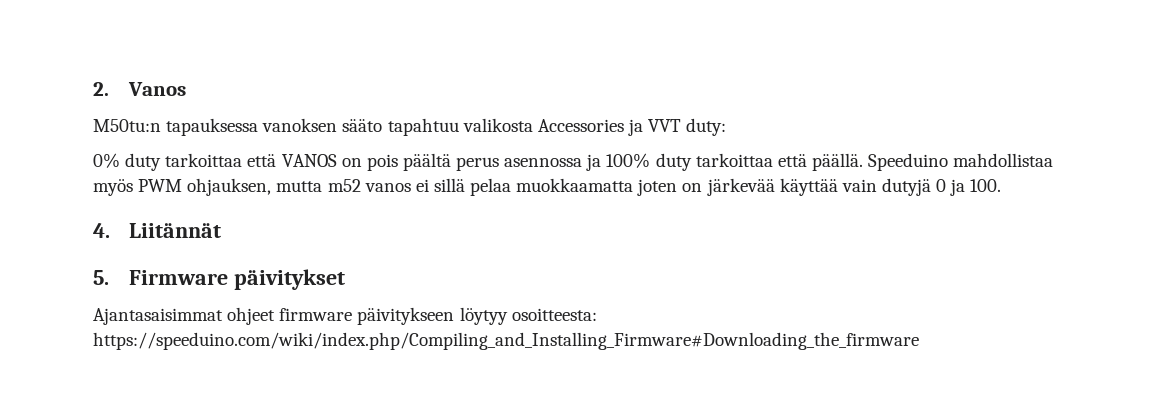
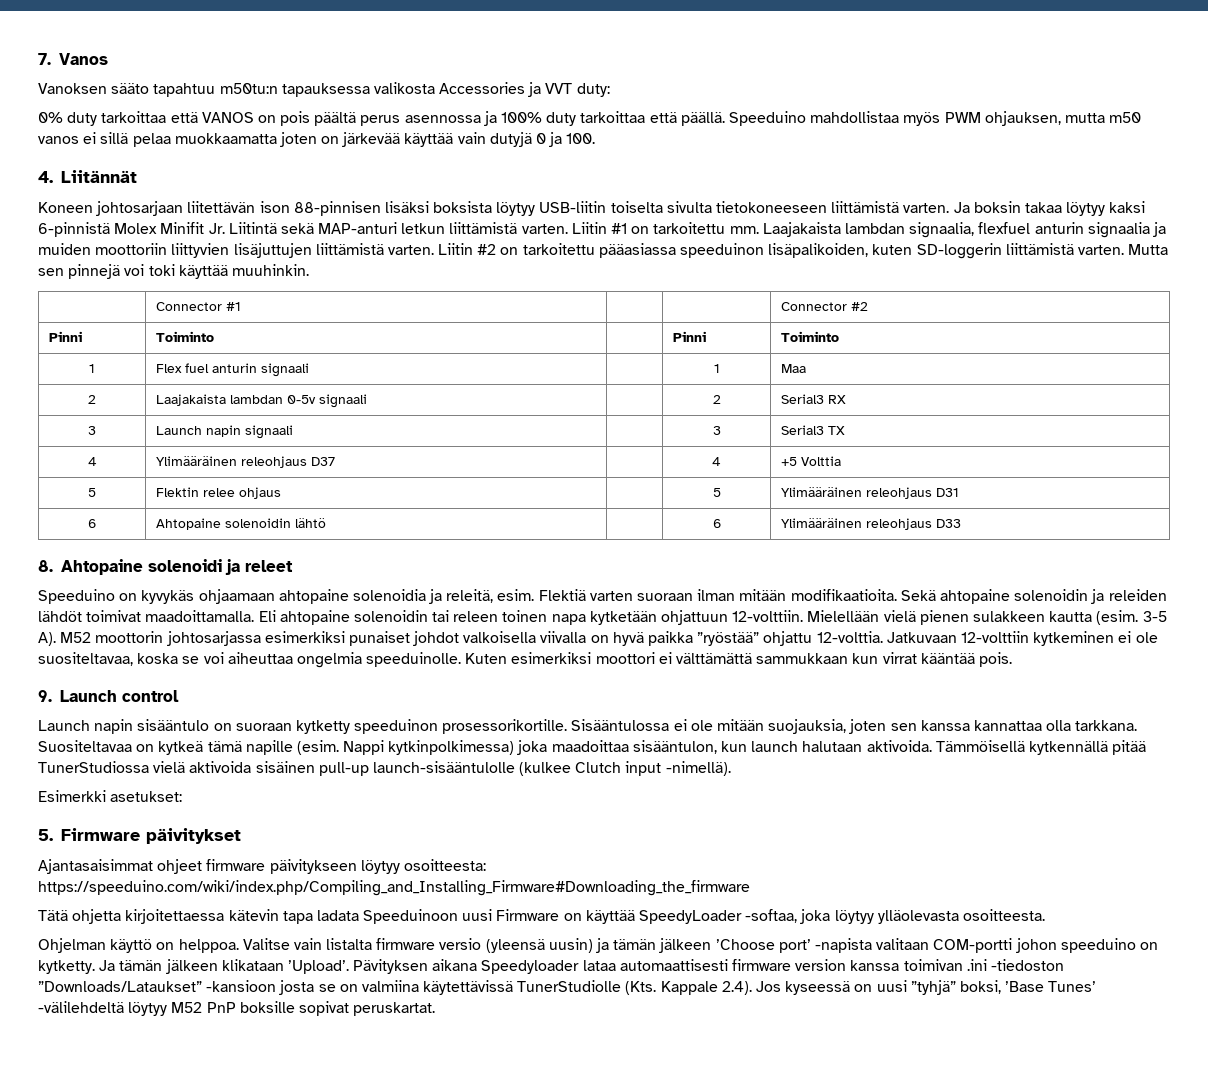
[93,82,109,96] 2. -> [38,53,51,65] 7.
[93,118,459,136] M50tu:n tapauksessa vanoksen sääto tapahtuu -> [38,83,370,97] Vanoksen sääto tapahtuu m50tu:n tapauksessa
[327,179,361,192] m52 -> [1109,112,1142,123] m50
(222, 230) none -> [38,201,1146,216] [38,222,1166,238] [38,243,1169,259] [38,264,309,279] [155,302,241,311] [780,302,868,311] [48,331,82,342] [155,331,214,342] [672,331,706,342] [780,331,839,342] [89,364,95,373] [155,363,309,377] [713,364,720,373] [780,364,806,373] [88,395,96,404] [155,394,367,408] [712,395,721,404] [780,394,846,404] [88,426,96,435] [155,425,293,439] [712,426,721,435] [780,425,845,435] [87,457,97,466] [155,456,335,468] [712,457,721,466] [780,456,841,466] [88,488,96,497] [155,487,281,499] [712,488,721,497] [780,487,959,499] [88,519,96,528] [155,518,326,530] [712,519,721,528] [780,518,961,530] [38,559,293,575] [38,589,1167,604] [38,610,1167,625] [38,631,1158,646] [38,652,1012,668] [38,690,179,702] [38,719,1138,734] [38,740,1147,755] [38,761,731,776] [38,790,183,802] // Koneen johtosarjaan liitettävän ison 88-pinnisen lisäksi boksista löytyy USB-liitin toiselta sivulta tietokoneeseen liittämistä varten. Ja boksin takaa löytyy kaksi 6-pinnistä Molex Minifit Jr. Liitintä sekä MAP-anturi letkun liittämistä varten. Liitin #1 on tarkoitettu mm. Laajakaista lambdan signaalia, flexfuel anturin signaalia ja muiden moottoriin liittyvien lisäjuttujen liittämistä varten. Liitin #2 on tarkoitettu pääasiassa speeduinon lisäpalikoiden, kuten SD-loggerin liittämistä varten. Mutta sen pinnejä voi toki käyttää muuhinkin. // | Connector #1 | | | Connector #2 // Pinni | Toiminto | | Pinni | Toiminto // 1 | Flex fuel anturin signaali | | 1 | Maa // 2 | Laajakaista lambdan 0-5v signaali | | 2 | Serial3 RX // 3 | Launch napin signaali | | 3 | Serial3 TX // 4 | Ylimääräinen releohjaus D37 | | 4 | +5 Volttia // 5 | Flektin relee ohjaus | | 5 | Ylimääräinen releohjaus D31 // 6 | Ahtopaine solenoidin lähtö | | 6 | Ylimääräinen releohjaus D33 // 8. Ahtopaine solenoidi ja releet // Speeduino on kyvykäs ohjaamaan ahtopaine solenoidia ja releitä, esim. Flektiä varten suoraan ilman mitään modifikaatioita. Sekä ahtopaine solenoidin ja releiden lähdöt toimivat maadoittamalla. Eli ahtopaine solenoidin tai releen toinen napa kytketään ohjattuun 12-volttiin. Mielellään vielä pienen sulakkeen kautta (esim. 3-5 A). M52 moottorin johtosarjassa esimerkiksi punaiset johdot valkoisella viivalla on hyvä paikka ”ryöstää” ohjattu 12-volttia. Jatkuvaan 12-volttiin kytkeminen ei ole suositeltavaa, koska se voi aiheuttaa ongelmia speeduinolle. Kuten esimerkiksi moottori ei välttämättä sammukkaan kun virrat kääntää pois. // 9. Launch control // Launch napin sisääntulo on suoraan kytketty speeduinon prosessorikortille. Sisääntulossa ei ole mitään suojauksia, joten sen kanssa kannattaa olla tarkkana. Suositeltavaa on kytkeä tämä napille (esim. Nappi kytkinpolkimessa) joka maadoittaa sisääntulon, kun launch halutaan aktivoida. Tämmöisellä kytkennällä pitää TunerStudiossa vielä aktivoida sisäinen pull-up launch-sisääntulolle (kulkee Clutch input -nimellä). // Esimerkki asetukset:
(919, 341) none -> [38,909,1045,924] [38,938,1158,953] [38,959,1064,974] [38,980,1097,995] [38,1001,436,1016] // Tätä ohjetta kirjoitettaessa kätevin tapa ladata Speeduinoon uusi Firmware on käyttää SpeedyLoader -softaa, joka löytyy ylläolevasta osoitteesta. // Ohjelman käyttö on helppoa. Valitse vain listalta firmware versio (yleensä uusin) ja tämän jälkeen ’Choose port’ -napista valitaan COM-portti johon speeduino on kytketty. Ja tämän jälkeen klikataan ’Upload’. Pävityksen aikana Speedyloader lataa automaattisesti firmware version kanssa toimivan .ini -tiedoston ”Downloads/Lataukset” -kansioon josta se on valmiina käytettävissä TunerStudiolle (Kts. Kappale 2.4). Jos kyseessä on uusi ”tyhjä” boksi, ’Base Tunes’ -välilehdeltä löytyy M52 PnP boksille sopivat peruskartat.

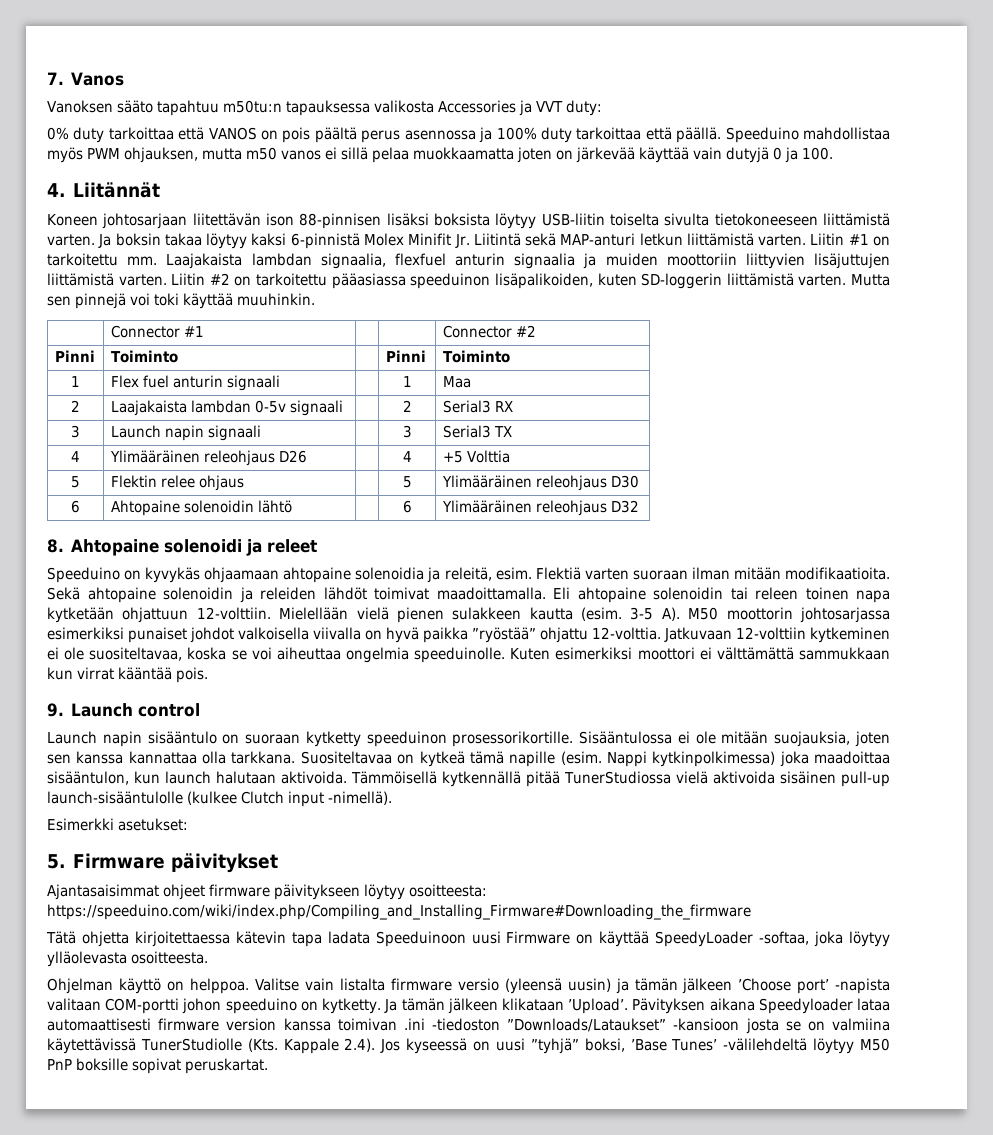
[310,457,335,466] D37 -> [278,450,307,463] D26
[935,488,959,497] D31 -> [610,475,639,488] D30
[935,519,961,528] D33 -> [610,500,639,513] D32
[60,632,92,643] M52 -> [688,607,719,620] M50
[171,1002,203,1013] M52 -> [859,1038,890,1051] M50

